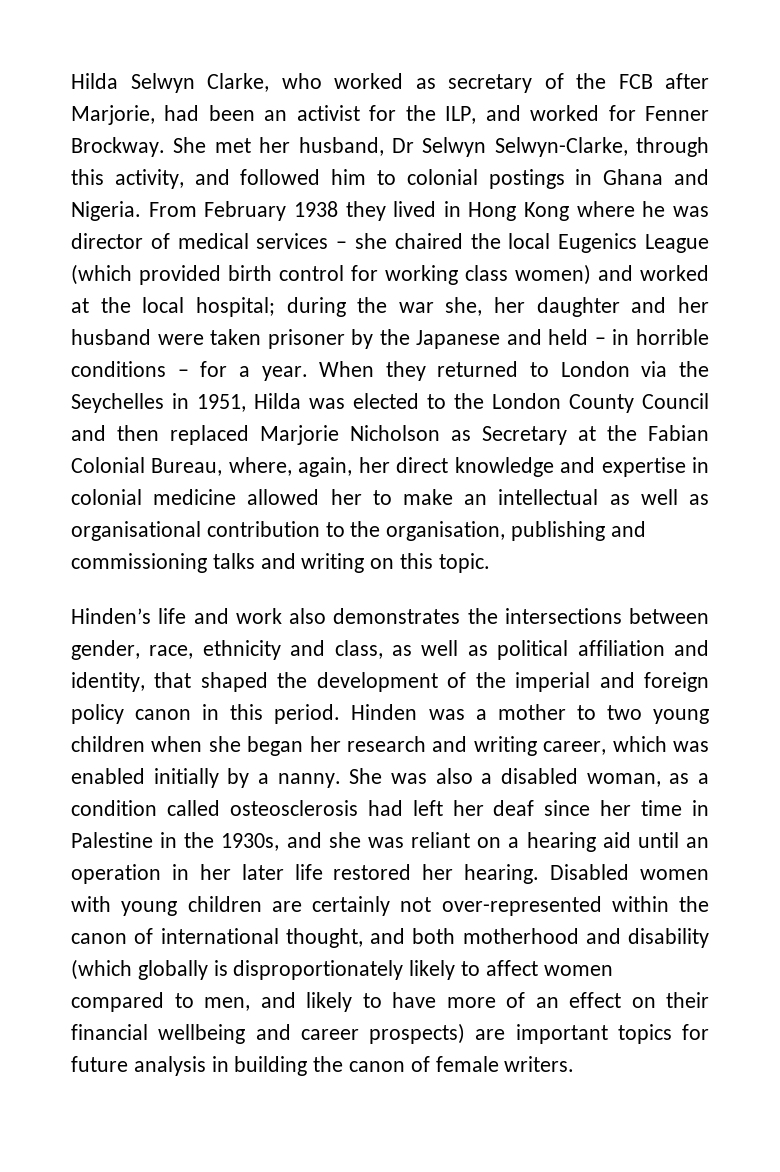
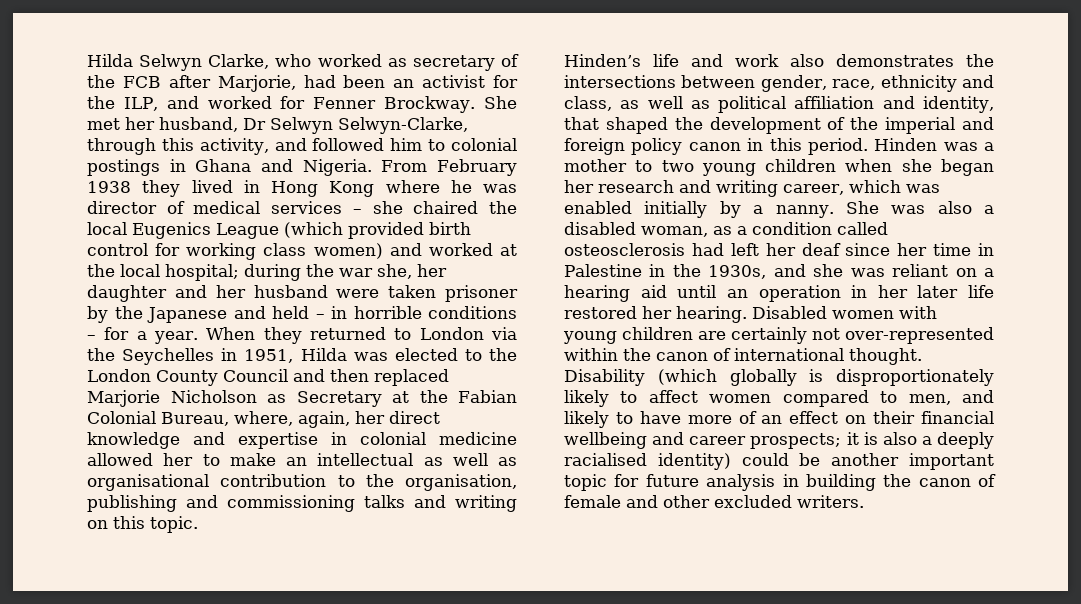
[285,928,709,948] thought, and both motherhood and disability -> [849,348,922,365] [564,369,645,386] thought. Disability
[369,1023,672,1044] prospects) are important topics -> [750,432,994,449] [564,453,994,470] [564,474,607,491] prospects; it is also a deeply racialised identity) could be another important topic
(499, 1064) none -> [626,495,792,508] and other excluded

